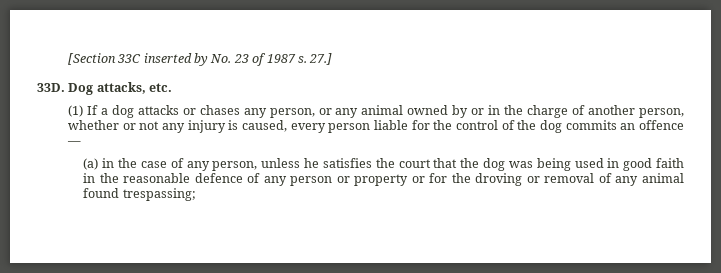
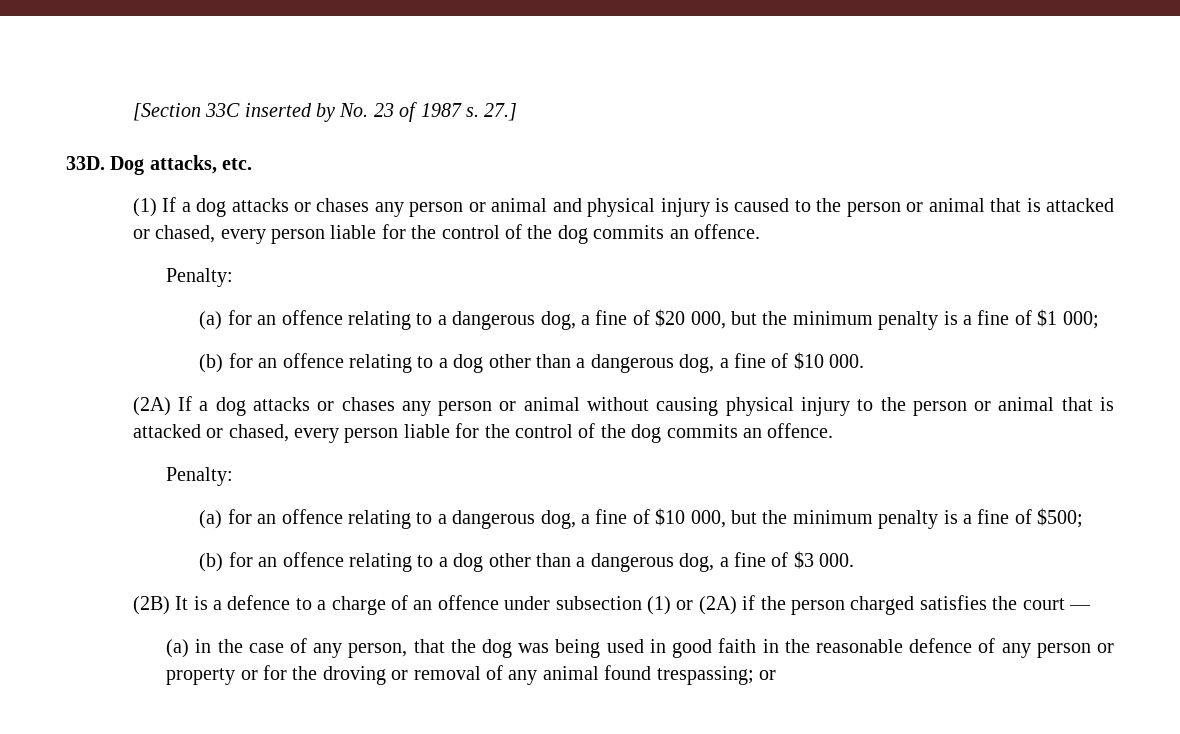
[269,105,684,118] [67,120,287,133] person, or any animal owned by or in the charge of another person, whether or not any injury is caused, -> [409,198,1115,217] [132,225,216,243] person or animal and physical injury is caused to the person or animal that is attacked or chased,
[639,120,684,130] offence -> [693,224,760,239] [166,268,234,287] [199,309,1099,330] [199,352,865,373] [132,396,1115,416] [132,423,834,443] [166,467,234,486] [199,508,1084,529] [199,551,855,572] [132,595,1065,615] offence. // Penalty: // (a) for an offence relating to a dangerous dog, a fine of $20 000, but the minimum penalty is a fine of $1 000; // (b) for an offence relating to a dog other than a dangerous dog, a fine of $10 000. // (2A) If a dog attacks or chases any person or animal without causing physical injury to the person or animal that is attacked or chased, every person liable for the control of the dog commits an offence. // Penalty: // (a) for an offence relating to a dangerous dog, a fine of $10 000, but the minimum penalty is a fine of $500; // (b) for an offence relating to a dog other than a dangerous dog, a fine of $3 000. // (2B) It is a defence to a charge of an offence under subsection (1) or (2A) if the person charged satisfies the court
[261,158,431,168] unless he satisfies the court -> (408, 650) none
(196, 194) none -> [758,670,776,680] or

